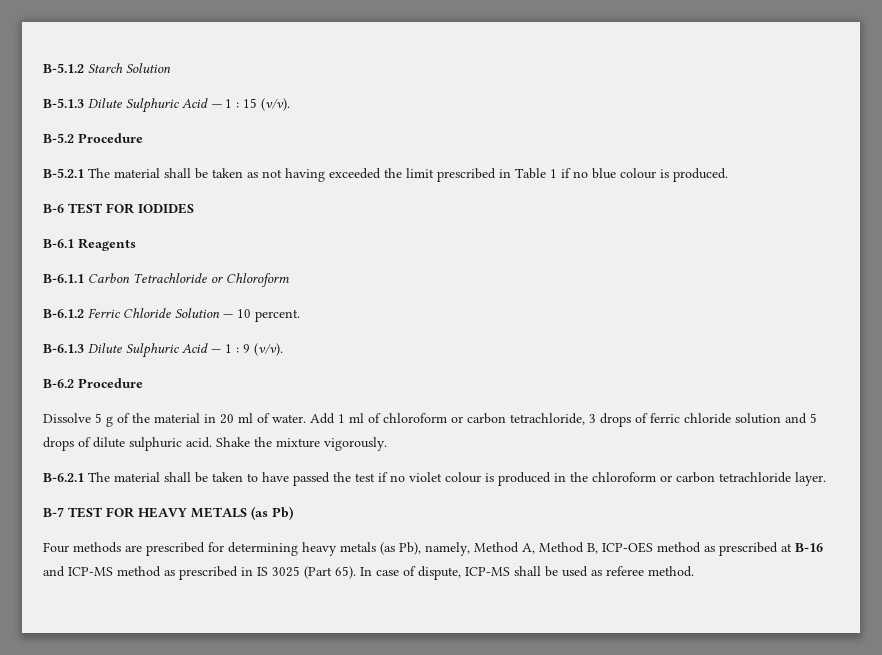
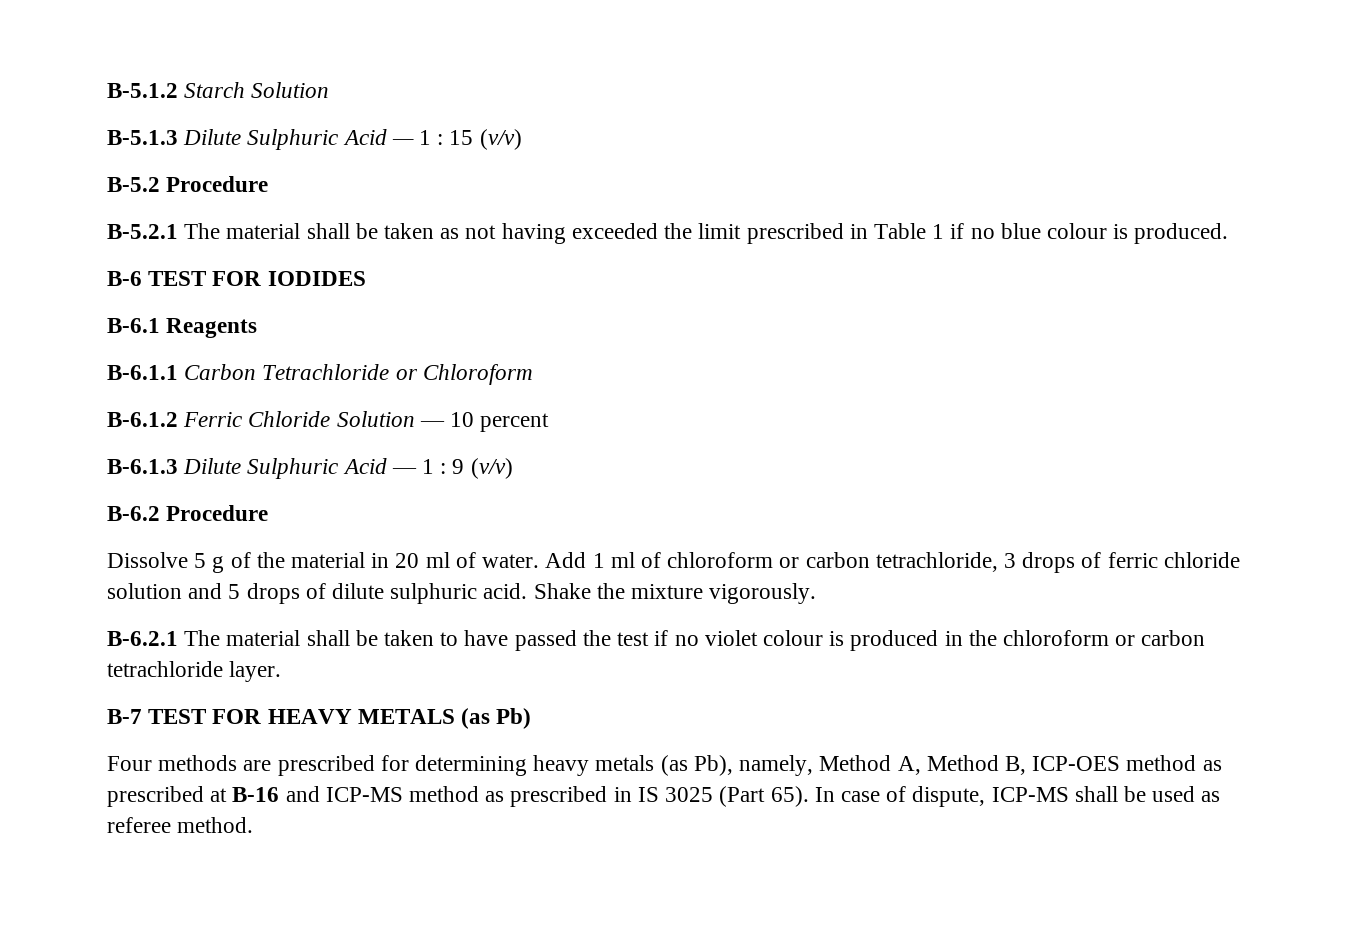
[261,98,290,111] (v/v). -> [479,129,522,150] (v/v)
[255,309,300,322] percent. -> [480,413,550,432] percent
[254,343,283,356] (v/v). -> [470,458,513,479] (v/v)

